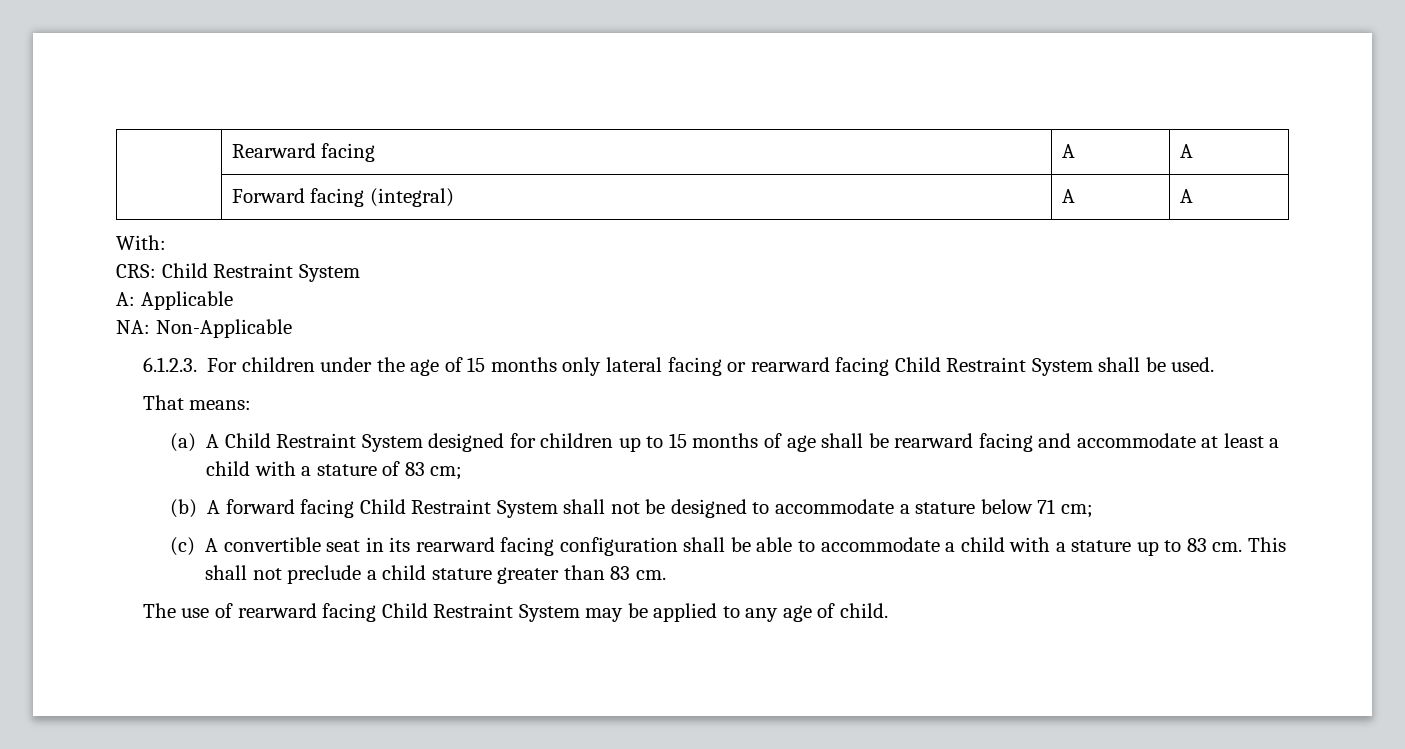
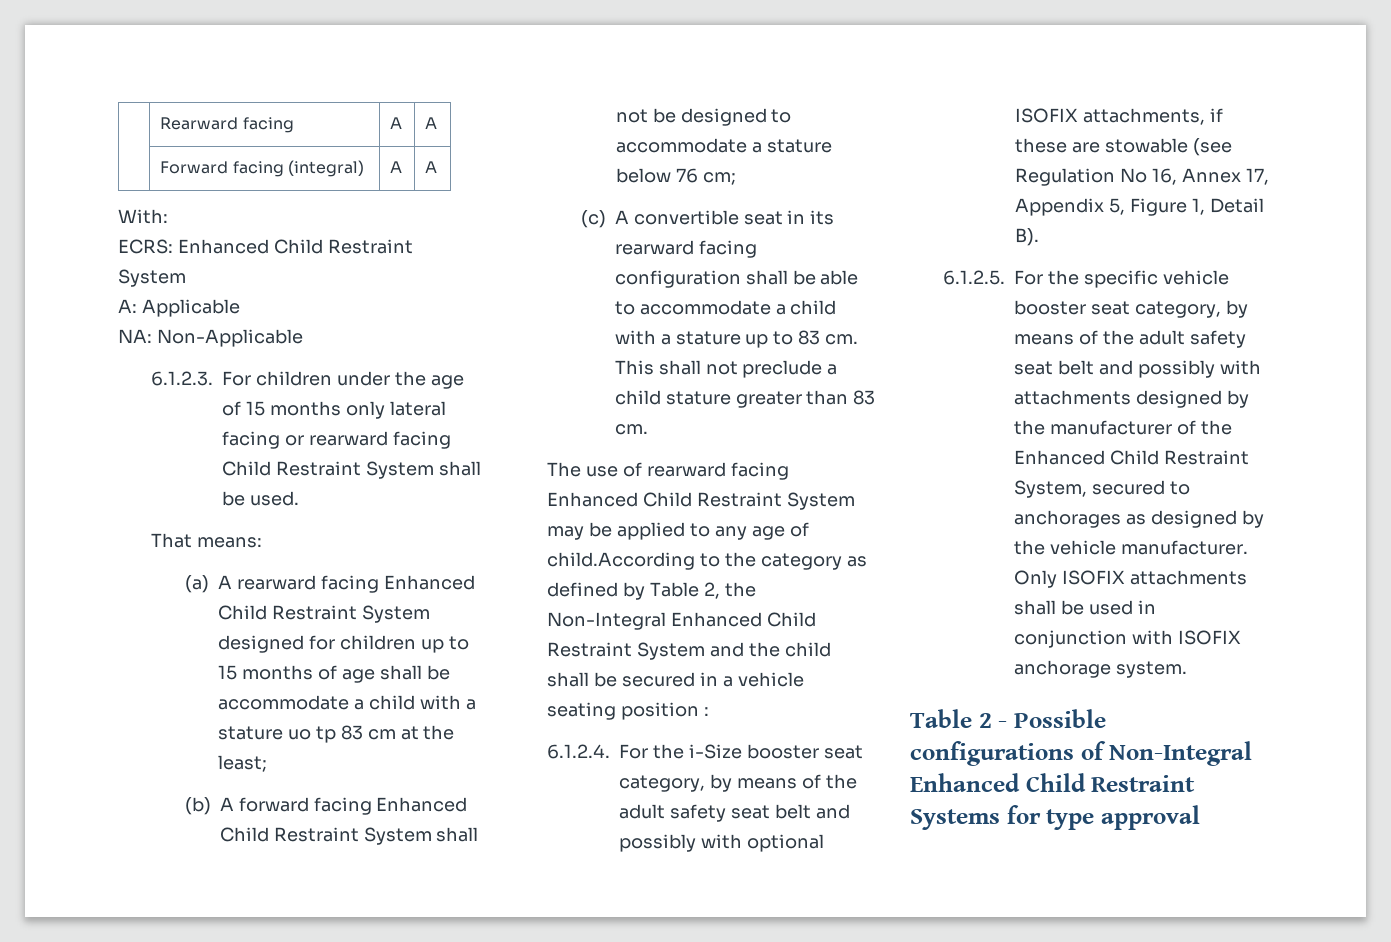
[116,264,156,278] CRS: -> [118,239,269,254] ECRS: Enhanced
(220, 441) none -> [237,575,475,593] rearward facing Enhanced
[894,433,1280,452] [206,461,463,480] rearward facing and accommodate at least a child with a stature of 83 cm; -> [218,695,476,710] [218,725,455,743] [218,755,268,772] accommodate a child with a stature uo tp 83 cm at the least;
(355, 508) none -> [376,797,468,812] Enhanced
[1037,499,1056,514] 71 -> [675,168,698,183] 76
(377, 612) none -> [547,492,639,507] Enhanced
[839,603,888,618] child. -> [547,552,867,570] [547,582,756,600] [547,612,817,630] [547,642,831,660] [547,672,804,687] [547,702,710,720] [547,744,863,759] [619,774,857,792] [619,804,850,822] [619,834,825,852] [1015,108,1224,125] [1015,138,1232,156] [1015,168,1269,186] [1015,198,1264,216] [1015,228,1040,246] [943,270,1229,288] [1014,300,1248,318] [1014,330,1246,348] [1014,360,1261,378] [1014,390,1250,408] [1014,420,1232,435] [1014,450,1250,465] [1014,480,1191,498] [1014,510,1264,528] [1014,540,1249,555] [1014,570,1248,588] [1014,600,1156,615] [1014,630,1242,648] [1014,660,1188,678] [910,709,1106,728] [910,741,1253,766] [910,773,1196,792] [910,805,1200,830] child.According to the category as defined by Table 2, the Non-Integral Enhanced Child Restraint System and the child shall be secured in a vehicle seating position : // 6.1.2.4. For the i-Size booster seat category, by means of the adult safety seat belt and possibly with optional ISOFIX attachments, if these are stowable (see Regulation No 16, Annex 17, Appendix 5, Figure 1, Detail B). // 6.1.2.5. For the specific vehicle booster seat category, by means of the adult safety seat belt and possibly with attachments designed by the manufacturer of the Enhanced Child Restraint System, secured to anchorages as designed by the vehicle manufacturer. Only ISOFIX attachments shall be used in conjunction with ISOFIX anchorage system. // Table 2 - Possible configurations of Non-Integral Enhanced Child Restraint Systems for type approval

